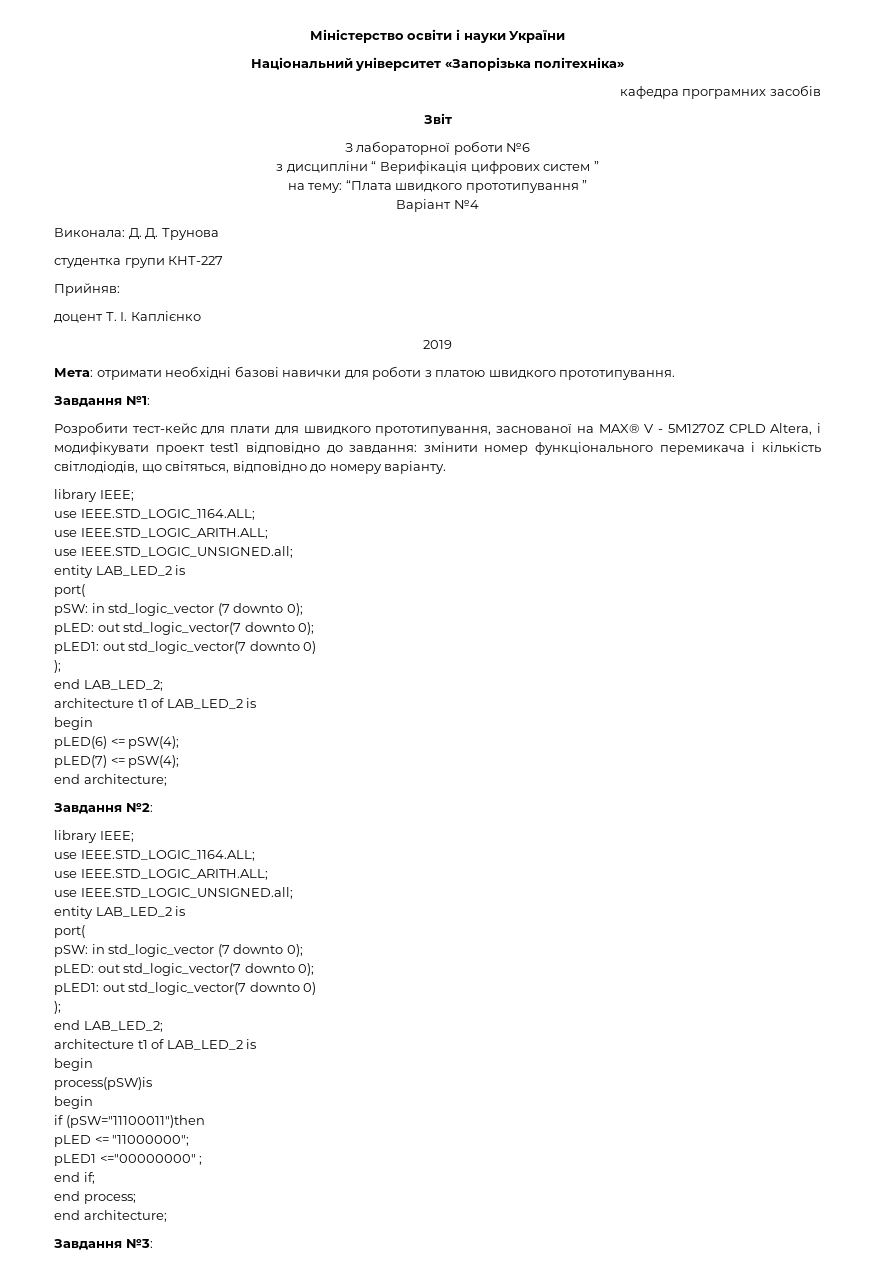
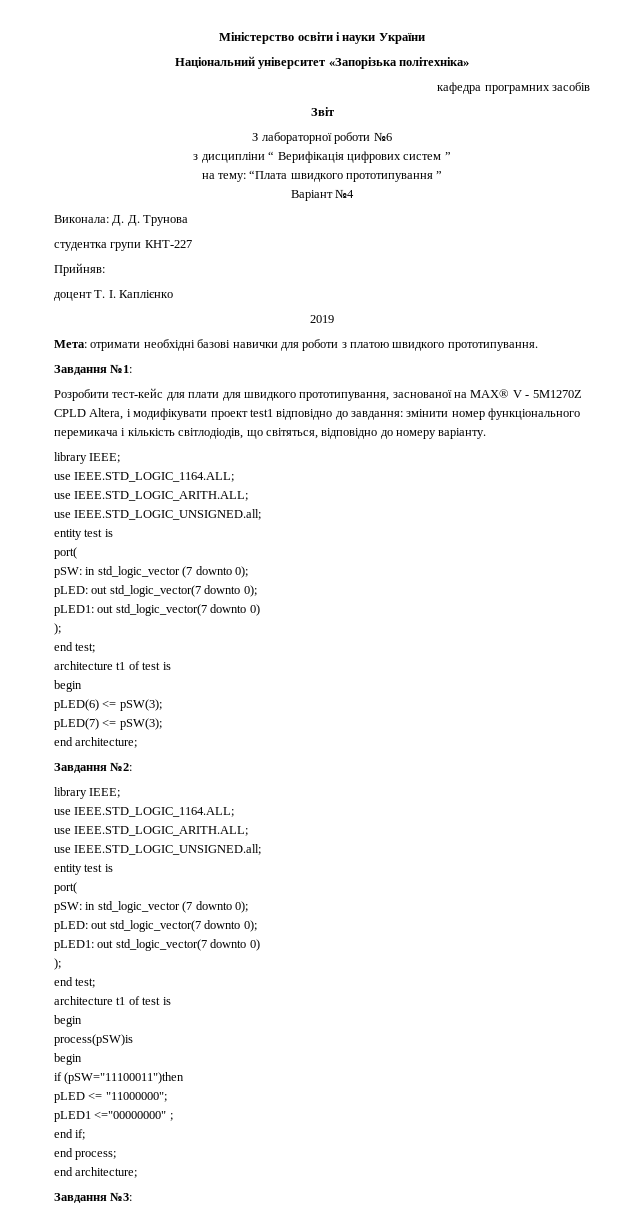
[95,566,172,576] LAB_LED_2 -> [84,529,103,537] test
[83,680,163,691] [54,698,243,709] LAB_LED_2; // architecture t1 of LAB_LED_2 -> [75,643,96,653] [54,661,161,670] test; // architecture t1 of test
[128,736,180,749] pSW(4); -> [119,699,162,711] pSW(3);
[128,755,180,768] pSW(4); -> [119,718,162,730] pSW(3);
[95,907,172,917] LAB_LED_2 -> [84,864,103,872] test
[83,1021,163,1032] [54,1039,243,1050] LAB_LED_2; // architecture t1 of LAB_LED_2 -> [75,978,96,988] [54,996,161,1005] test; // architecture t1 of test

